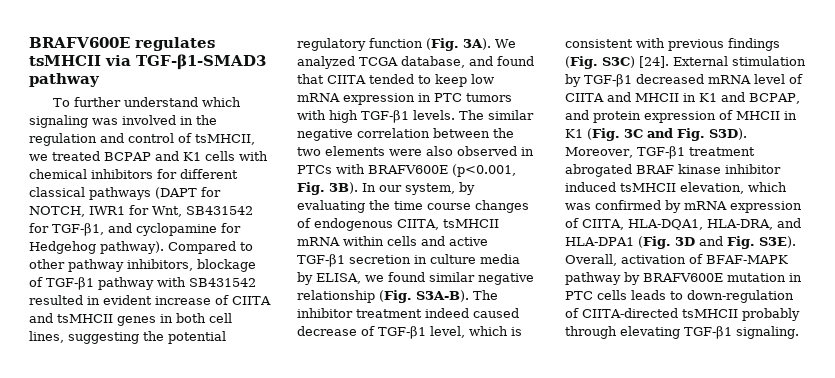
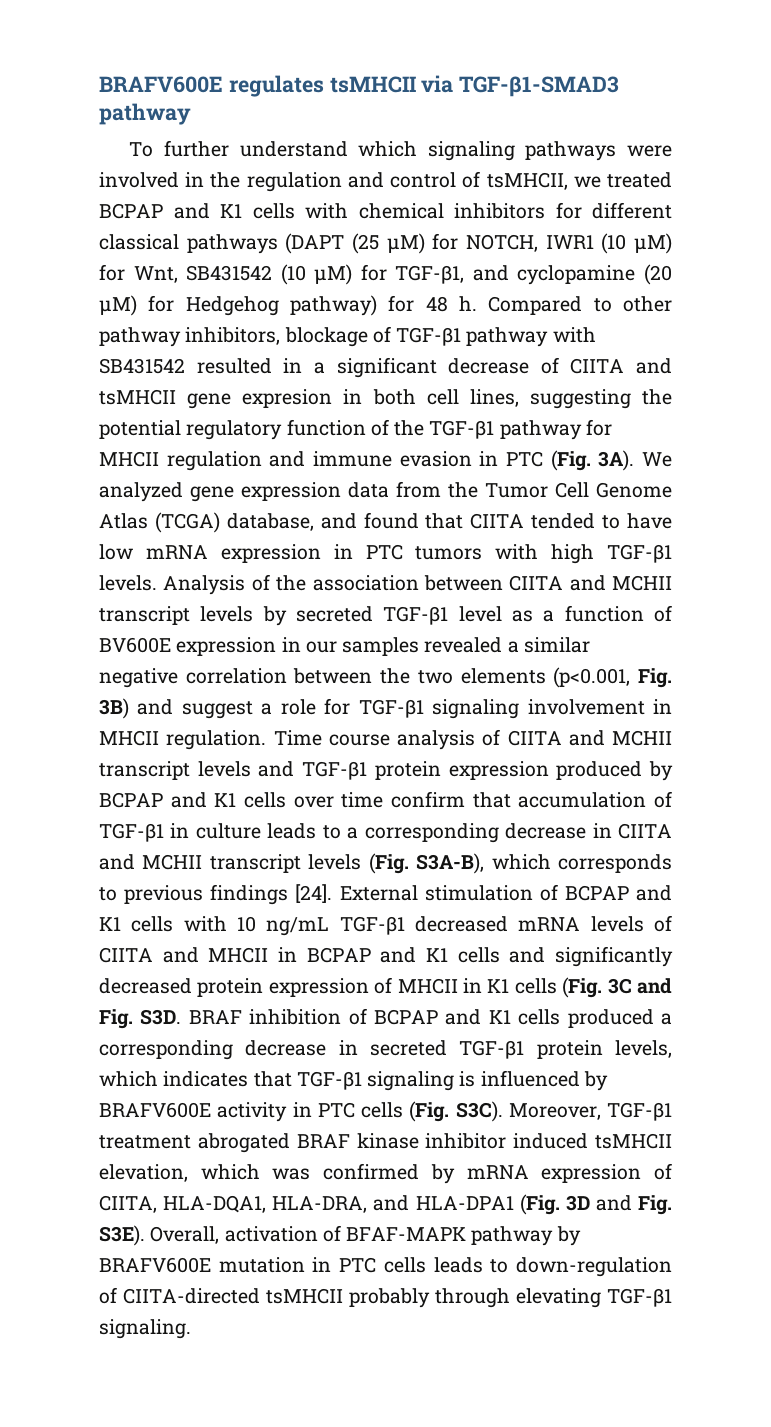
[92,118,118,125] was -> [525,141,672,161] pathways were
(197, 193) none -> [352,233,425,254] (25 µM)
(125, 210) none -> [601,233,673,254] (10 µM)
(253, 210) none -> [280,264,353,285] (10 µM)
[221,223,241,233] [29,241,164,254] for Hedgehog pathway). -> [643,264,672,285] [99,295,477,316] (20 µM) for Hedgehog pathway) for 48 h.
[103,295,211,305] evident increase -> [313,357,530,378] a significant decrease
[117,316,156,326] genes -> [187,389,333,409] gene expresion
[426,38,516,51] [297,56,398,69] (Fig. 3A). We analyzed TCGA -> [370,419,612,440] [99,450,673,471] [99,481,672,502] [99,512,220,533] of the TGF-β1 pathway for MHCII regulation and immune evasion in PTC (Fig. 3A). We analyzed gene expression data from the Tumor Cell Genome Atlas (TCGA)
[435,74,467,87] keep -> [627,513,673,529] have
[459,110,484,120] The -> [163,574,672,595] [99,605,672,626] [99,637,519,656] Analysis of the association between CIITA and MCHII transcript levels by secreted TGF-β1 level as a function of BV600E expression in our samples revealed a
[389,146,534,156] [297,164,516,177] [297,182,475,195] [297,200,529,213] [297,218,499,231] [297,236,488,246] [297,254,520,267] [297,272,534,285] [297,290,498,303] [297,308,519,318] [297,326,522,339] [565,38,780,51] [565,56,806,69] [565,74,581,87] were also observed in PTCs with BRAFV600E (p<0.001, Fig. 3B). In our system, by evaluating the time course changes of endogenous CIITA, tsMHCII mRNA within cells and active TGF-β1 secretion in culture media by ELISA, we found similar negative relationship (Fig. S3A-B). The inhibitor treatment indeed caused decrease of TGF-β1 level, which is consistent with previous findings (Fig. S3C) [24]. External stimulation by -> [553,667,672,688] [99,698,673,719] [99,729,672,750] [99,761,673,781] [99,791,672,808] [99,823,673,843] [99,853,672,874] [99,884,672,905] [99,916,330,936] (p<0.001, Fig. 3B) and suggest a role for TGF-β1 signaling involvement in MHCII regulation. Time course analysis of CIITA and MCHII transcript levels and TGF-β1 protein expression produced by BCPAP and K1 cells over time confirm that accumulation of TGF-β1 in culture leads to a corresponding decrease in CIITA and MCHII transcript levels (Fig. S3A-B), which corresponds to previous findings [24]. External stimulation of BCPAP and K1 cells with 10 ng/mL
[754,74,785,84] level -> [590,916,644,932] levels
[699,92,800,104] [565,110,589,120] K1 and BCPAP, and -> [306,946,673,967] [99,978,192,994] BCPAP and K1 cells and significantly decreased
(583, 133) none -> [514,978,557,994] cells
[709,128,747,140] S3D). -> [140,1008,672,1028] [99,1040,672,1060] [99,1070,608,1091] [99,1101,503,1122] S3D. BRAF inhibition of BCPAP and K1 cells produced a corresponding decrease in secreted TGF-β1 protein levels, which indicates that TGF-β1 signaling is influenced by BRAFV600E activity in PTC cells (Fig. S3C).

